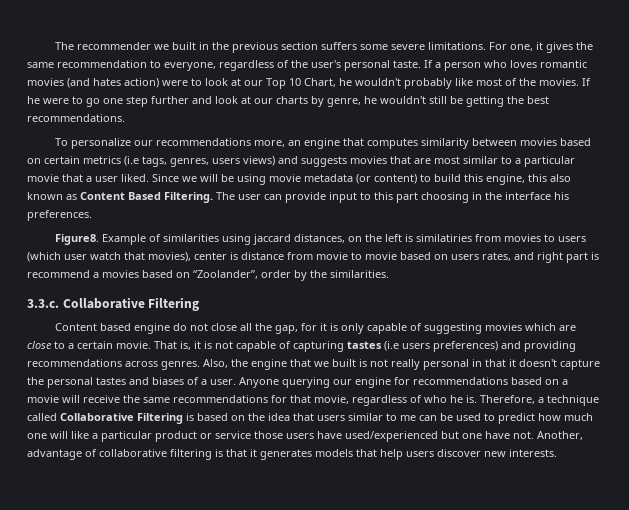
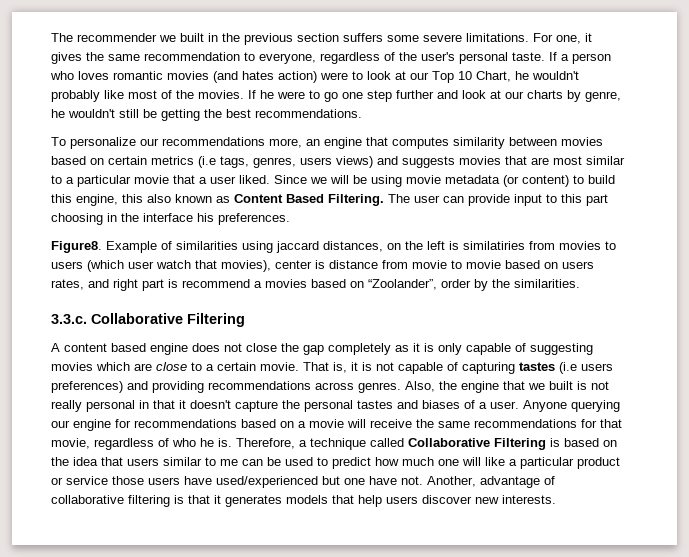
[54,323,97,331] Content -> [51,343,107,352] A content
[172,323,187,331] do -> [192,343,220,352] does
[239,323,317,334] all the gap, for -> [281,343,409,355] the gap completely as

